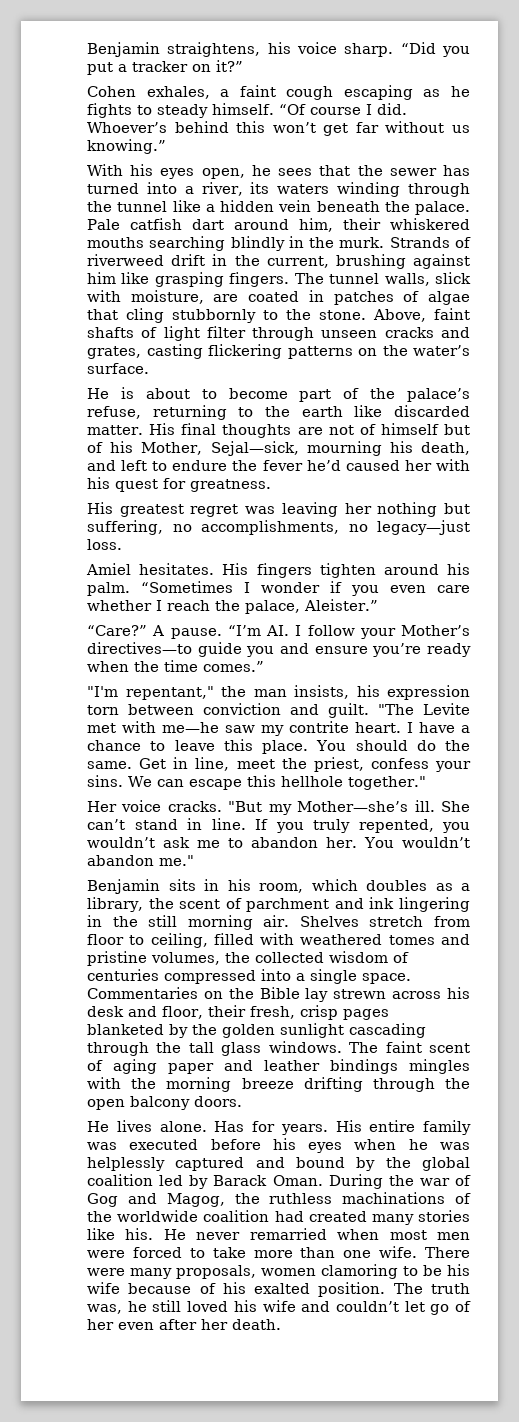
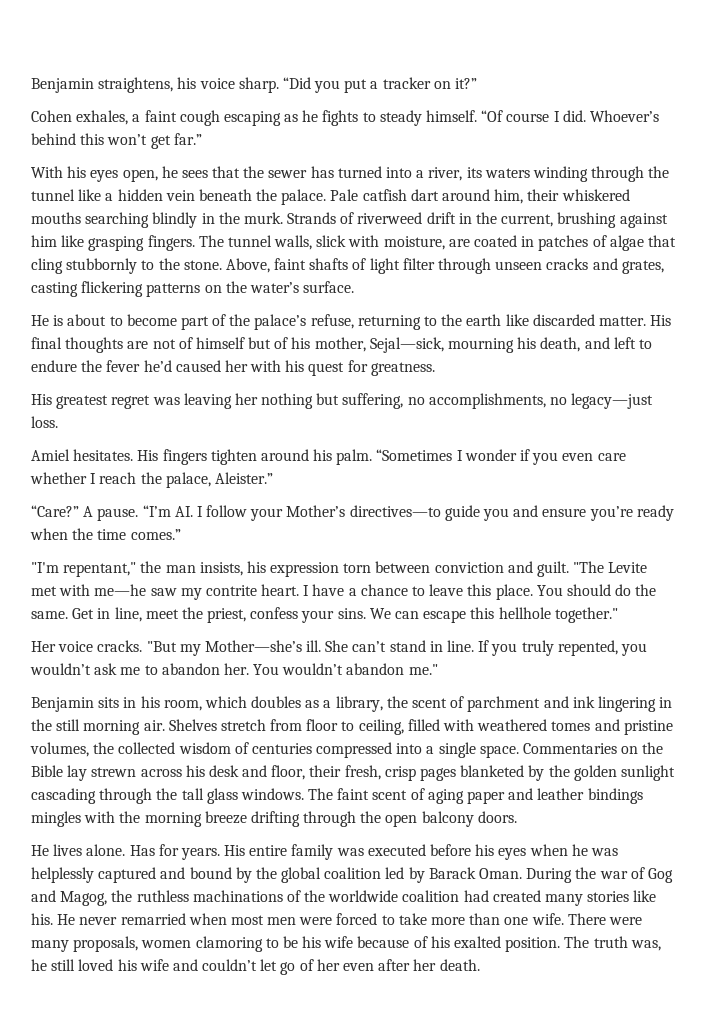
[355,121,470,133] [87,139,166,154] far without us knowing.” -> [173,133,202,145] far.”
[141,442,203,455] Mother, -> [314,337,366,352] mother,

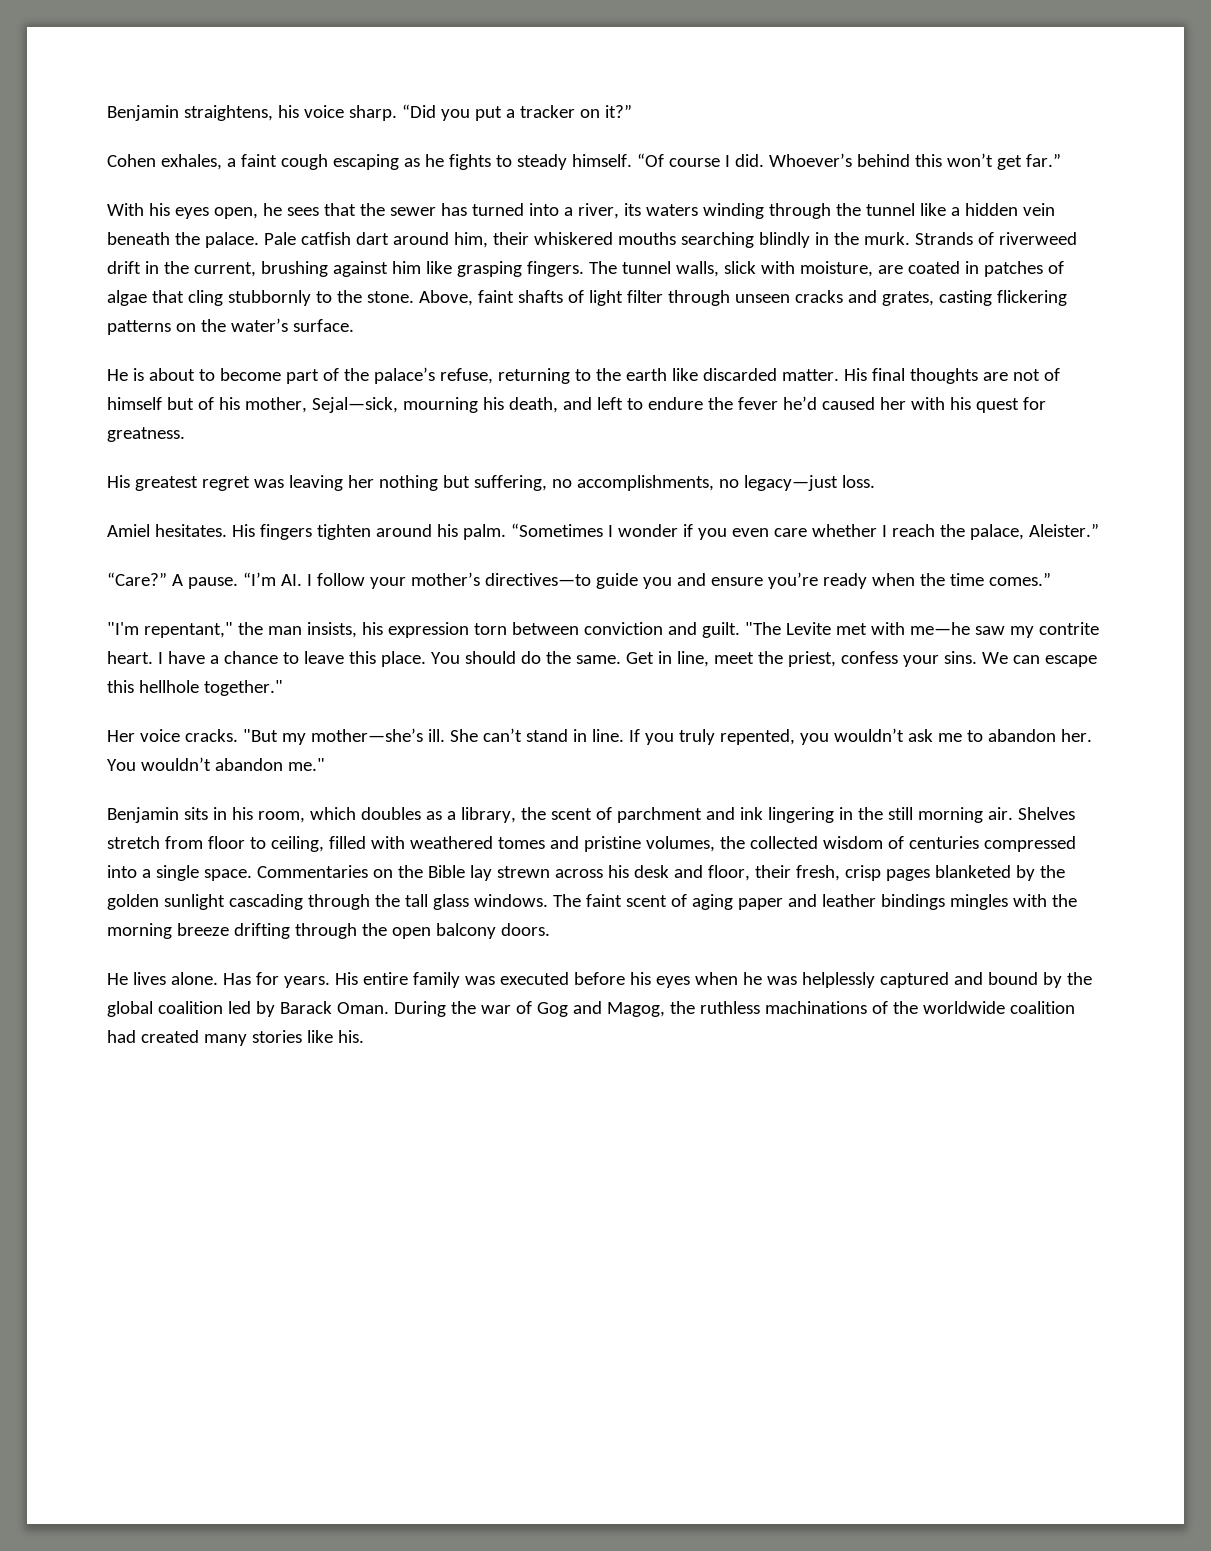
[286,505,346,517] Mother’s -> [410,572,480,586] mother’s
[204,640,302,652] Mother—she’s -> [310,728,423,742] mother—she’s
[57,913,642,925] [31,936,661,952] [31,959,480,975] He never remarried when most men were forced to take more than one wife. There were many proposals, women clamoring to be his wife because of his exalted position. The truth was, he still loved his wife and couldn’t let go of her even after her death. -> (364, 1036) none

